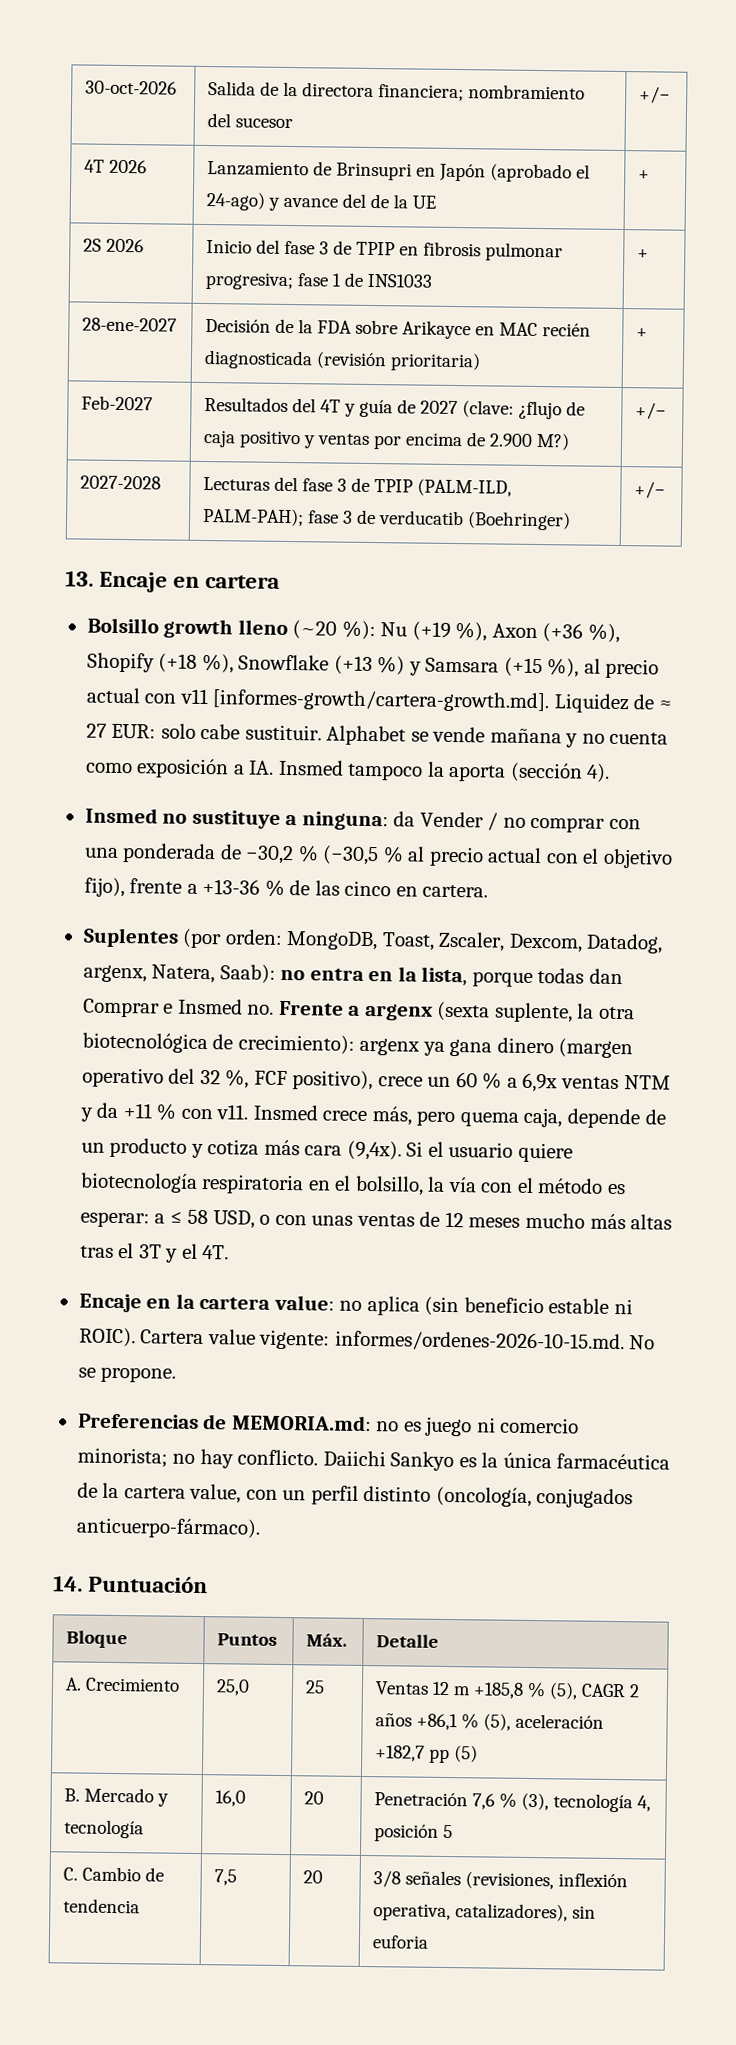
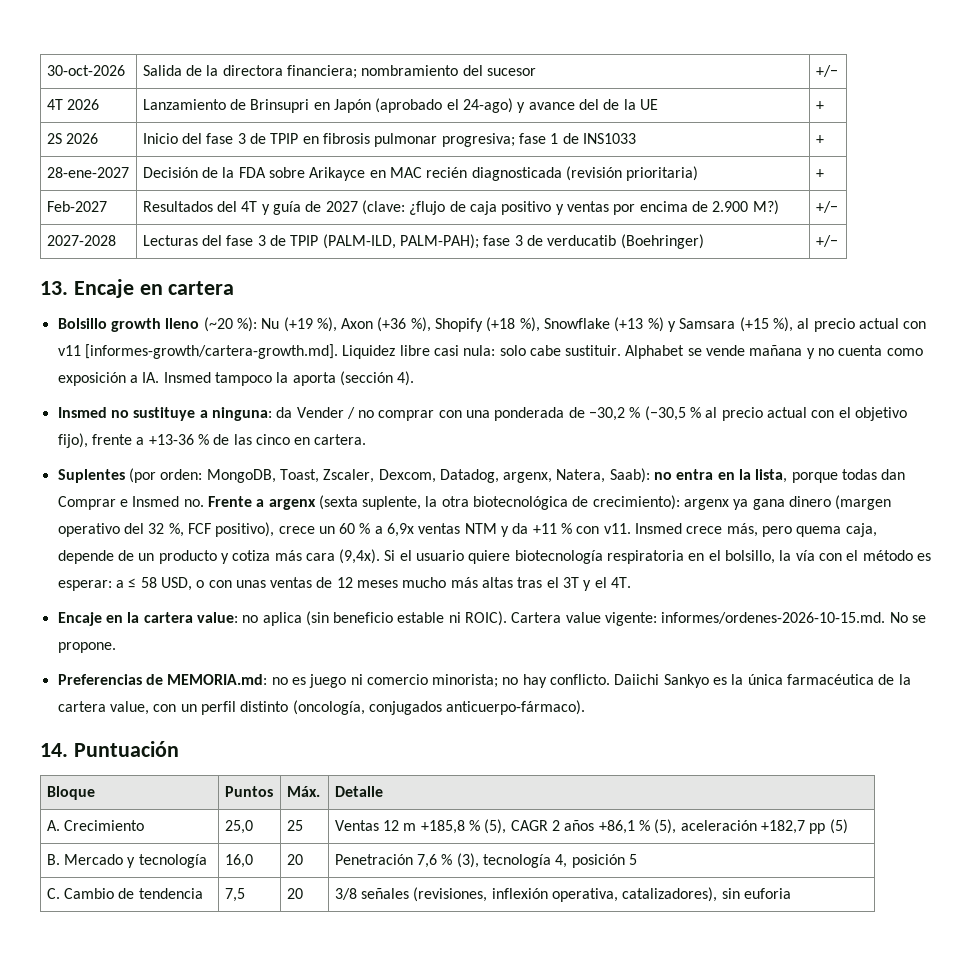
[633,694,672,710] [85,723,157,739] de ≈ 27 EUR: -> [399,345,496,356] libre casi nula:

